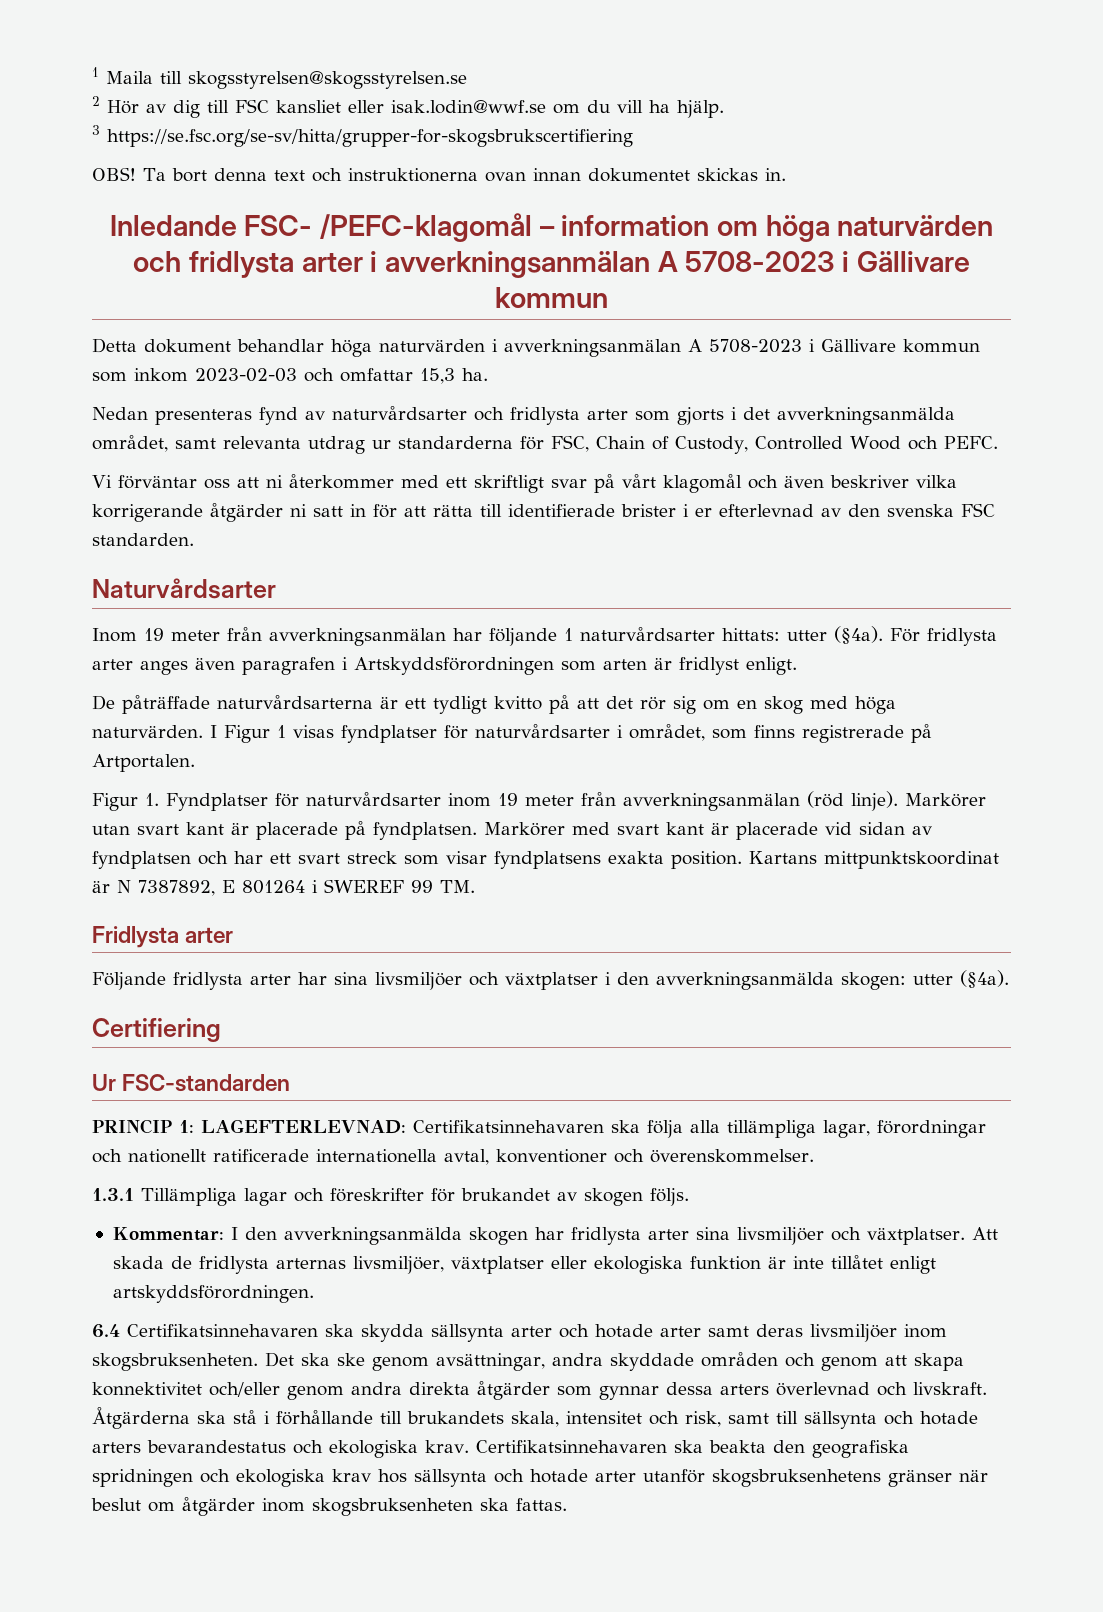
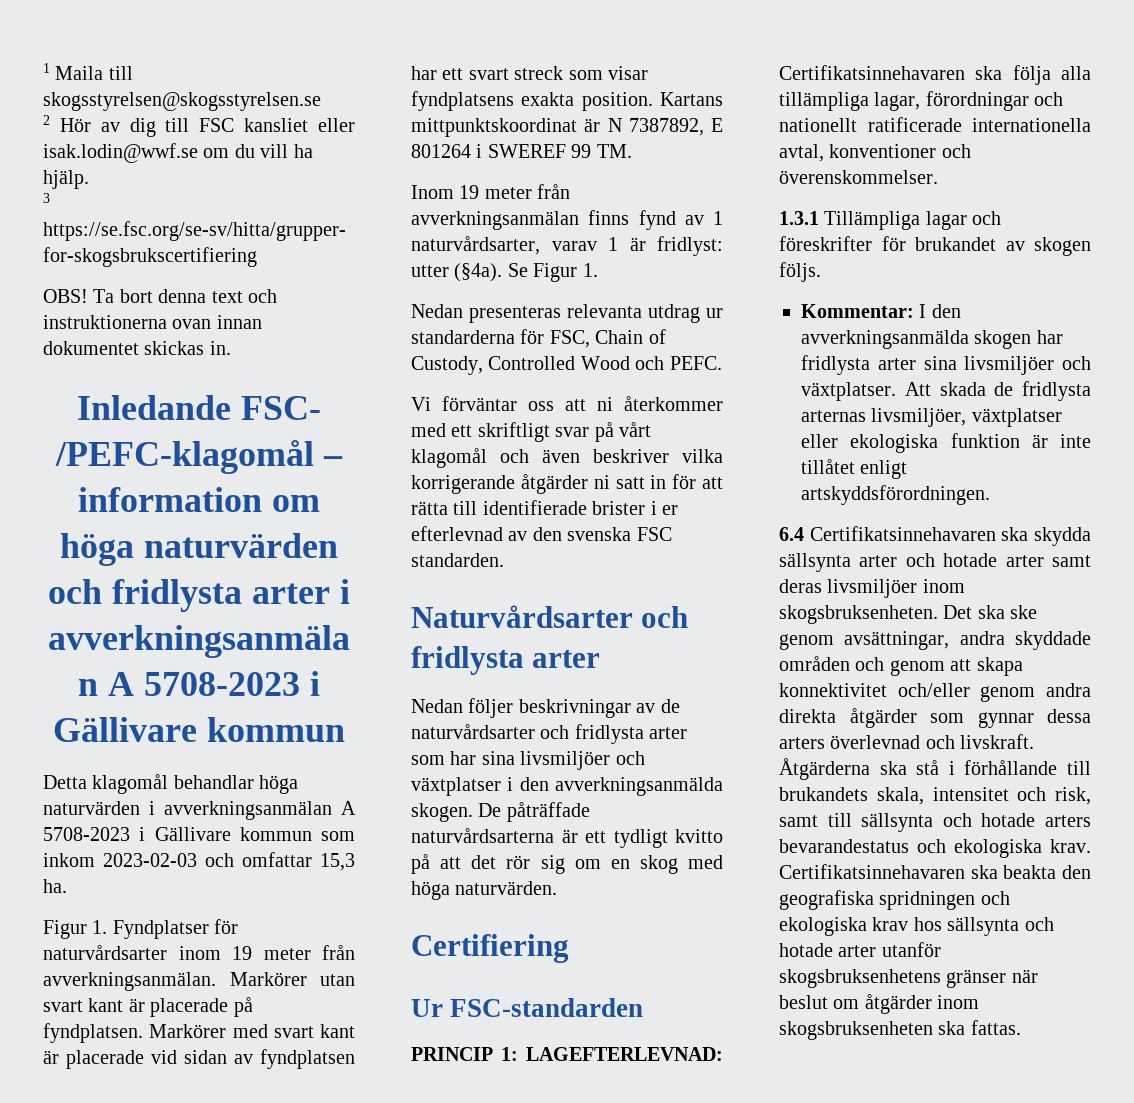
[144,339,231,353] dokument -> [92,774,169,794] klagomål
[92,406,955,425] [92,435,216,452] Nedan presenteras fynd av naturvårdsarter och fridlysta arter som gjorts i det avverkningsanmälda området, samt -> [43,919,239,939] [43,945,355,960] [43,972,355,991] [43,997,253,1017] [43,1023,355,1043] [43,1049,355,1069] [411,66,648,80] [411,91,723,111] [411,118,723,137] [411,144,632,158] [411,184,571,199] [411,210,723,230] [411,236,723,256] [411,263,598,282] [411,304,561,323] Figur 1. Fyndplatser för naturvårdsarter inom 19 meter från avverkningsanmälan. Markörer utan svart kant är placerade på fyndplatsen. Markörer med svart kant är placerade vid sidan av fyndplatsen har ett svart streck som visar fyndplatsens exakta position. Kartans mittpunktskoordinat är N 7387892, E 801264 i SWEREF 99 TM. // Inom 19 meter från avverkningsanmälan finns fynd av 1 naturvårdsarter, varav 1 är fridlyst: utter (§4a). Se Figur 1. // Nedan presenteras
[92,626,997,646] [92,657,797,675] // Inom 19 meter från avverkningsanmälan har följande 1 naturvårdsarter hittats: utter (§4a). För fridlysta arter anges även paragrafen i Artskyddsförordningen som arten är fridlyst enligt. // -> [641,606,689,628] [411,646,601,675] [411,698,680,718] [411,724,688,744] [411,751,645,770] [411,777,723,796] [411,803,473,822] och fridlysta arter // Nedan följer beskrivningar av de naturvårdsarter och fridlysta arter som har sina livsmiljöer och växtplatser i den avverkningsanmälda skogen.
[210,724,932,743] [92,754,195,772] [92,791,986,811] [92,821,932,840] [92,851,999,869] [92,879,475,896] [92,926,234,948] [92,970,1009,990] I Figur 1 visas fyndplatser för naturvårdsarter i området, som finns registrerade på Artportalen. // Figur 1. Fyndplatser för naturvårdsarter inom 19 meter från avverkningsanmälan (röd linje). Markörer utan svart kant är placerade på fyndplatsen. Markörer med svart kant är placerade vid sidan av fyndplatsen och har ett svart streck som visar fyndplatsens exakta position. Kartans mittpunktskoordinat är N 7387892, E 801264 i SWEREF 99 TM. // Fridlysta arter // Följande fridlysta arter har sina livsmiljöer och växtplatser i den avverkningsanmälda skogen: utter (§4a). -> (558, 888) none

